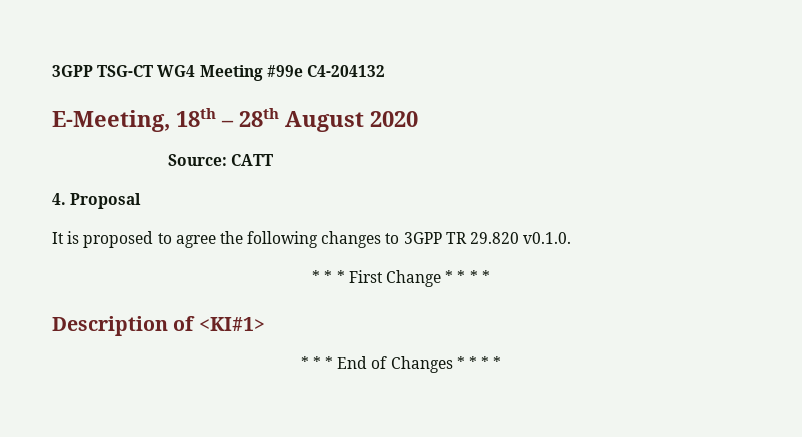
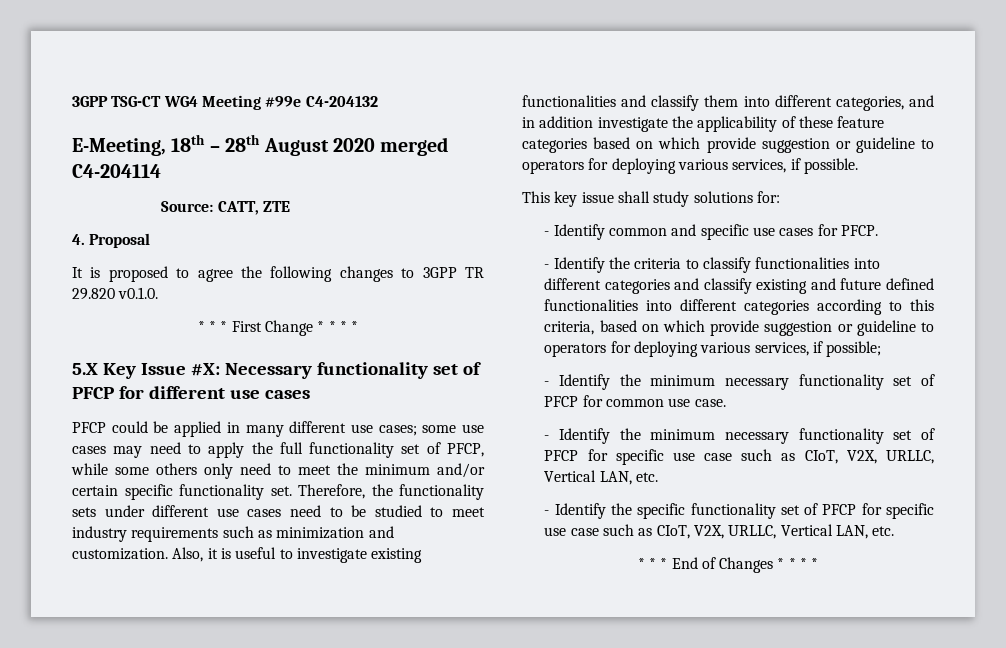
(418, 119) none -> [380,137,449,156] [72,164,161,178] merged C4-204114
[230,154,273,166] CATT -> [217,201,291,215] CATT, ZTE
[52,316,265,336] Description of <KI#1> -> [72,362,481,379] [72,386,310,399] [72,421,484,437] [72,442,485,458] [71,463,485,479] [72,484,484,500] [72,505,486,517] [72,526,394,542] [72,547,423,563] [522,95,934,111] [522,116,885,132] [522,137,934,153] [522,158,858,174] [522,191,780,207] [544,224,878,240] [544,257,880,273] [544,278,934,294] [544,299,934,315] [544,320,934,336] [544,341,882,357] [544,374,935,390] [544,395,726,407] [544,428,935,444] [544,449,934,465] [544,470,659,485] [544,503,934,519] [544,524,895,539] 5.X Key Issue #X: Necessary functionality set of PFCP for different use cases // PFCP could be applied in many different use cases; some use cases may need to apply the full functionality set of PFCP, while some others only need to meet the minimum and/or certain specific functionality set. Therefore, the functionality sets under different use cases need to be studied to meet industry requirements such as minimization and customization. Also, it is useful to investigate existing functionalities and classify them into different categories, and in addition investigate the applicability of these feature categories based on which provide suggestion or guideline to operators for deploying various services, if possible. // This key issue shall study solutions for: // - Identify common and specific use cases for PFCP. // - Identify the criteria to classify functionalities into different categories and classify existing and future defined functionalities into different categories according to this criteria, based on which provide suggestion or guideline to operators for deploying various services, if possible; // - Identify the minimum necessary functionality set of PFCP for common use case. // - Identify the minimum necessary functionality set of PFCP for specific use case such as CIoT, V2X, URLLC, Vertical LAN, etc. // - Identify the specific functionality set of PFCP for specific use case such as CIoT, V2X, URLLC, Vertical LAN, etc.

